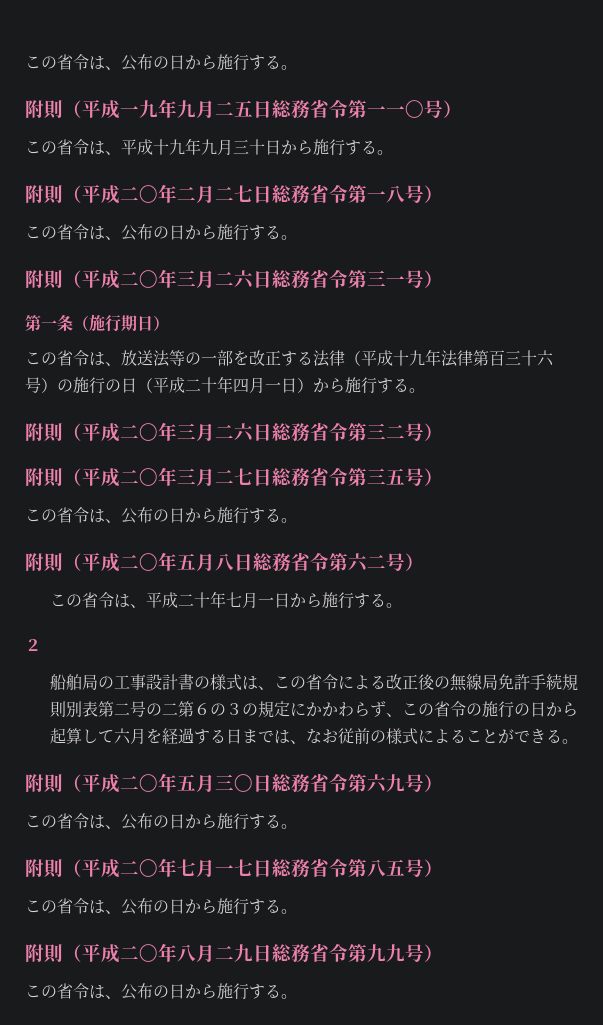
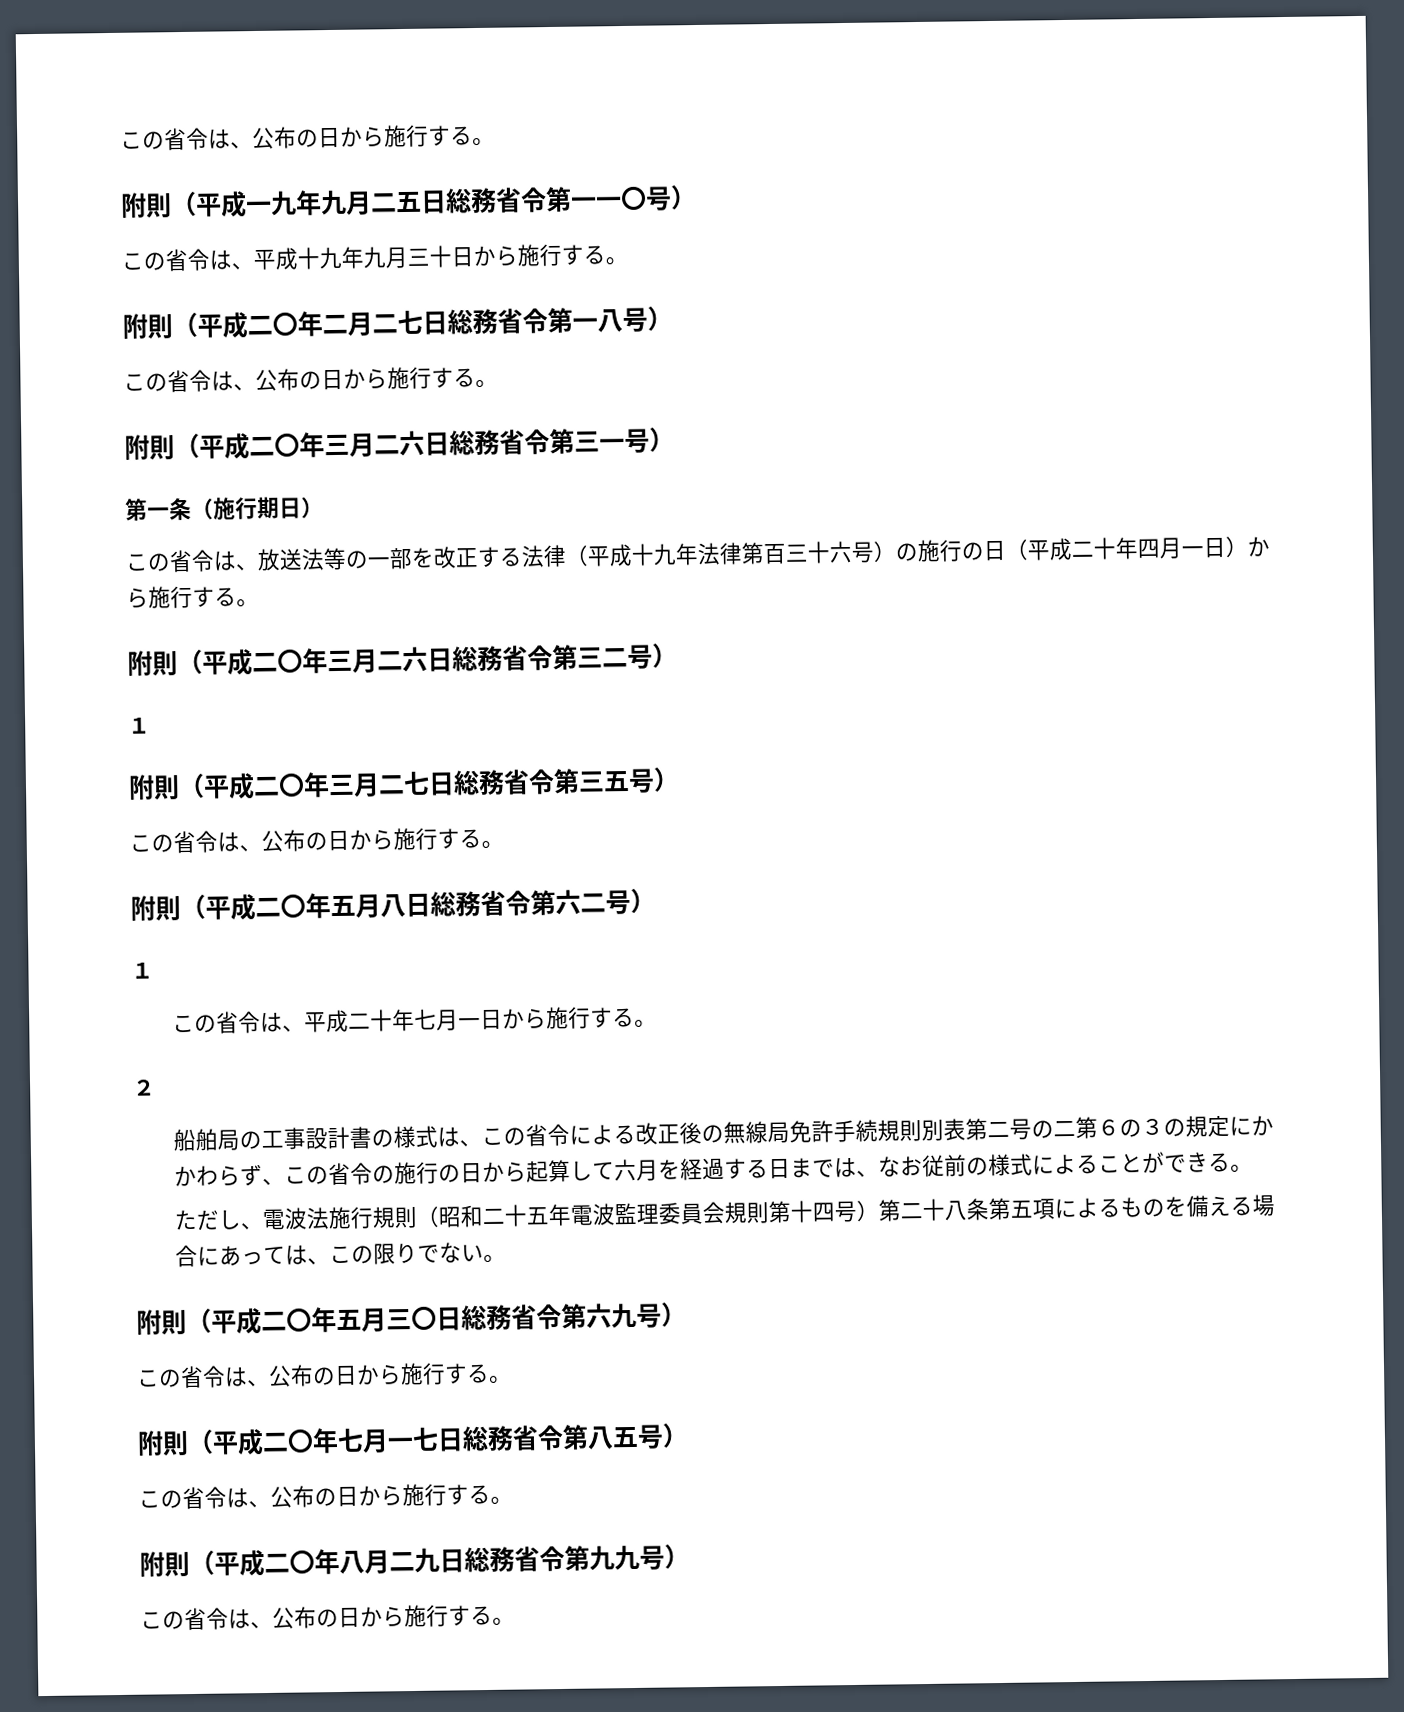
(443, 432) none -> [128,717,151,734] // １
(424, 562) none -> [131,962,154,979] // １
(578, 741) none -> [173,1194,1275,1231] [174,1242,506,1268] // ただし、電波法施行規則（昭和二十五年電波監理委員会規則第十四号）第二十八条第五項によるものを備える場合にあっては、この限りでない。

